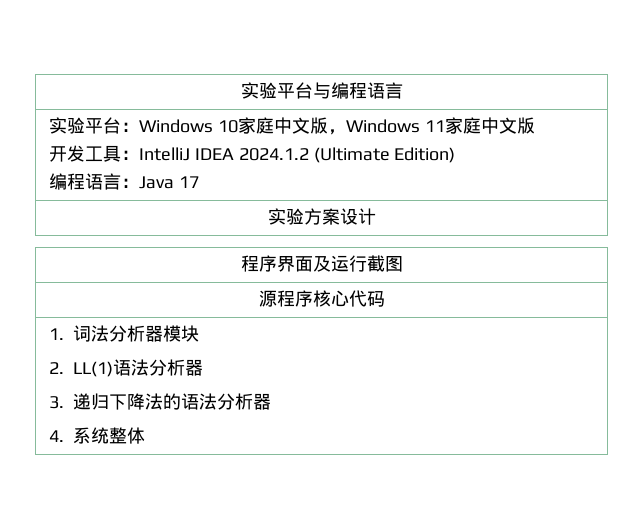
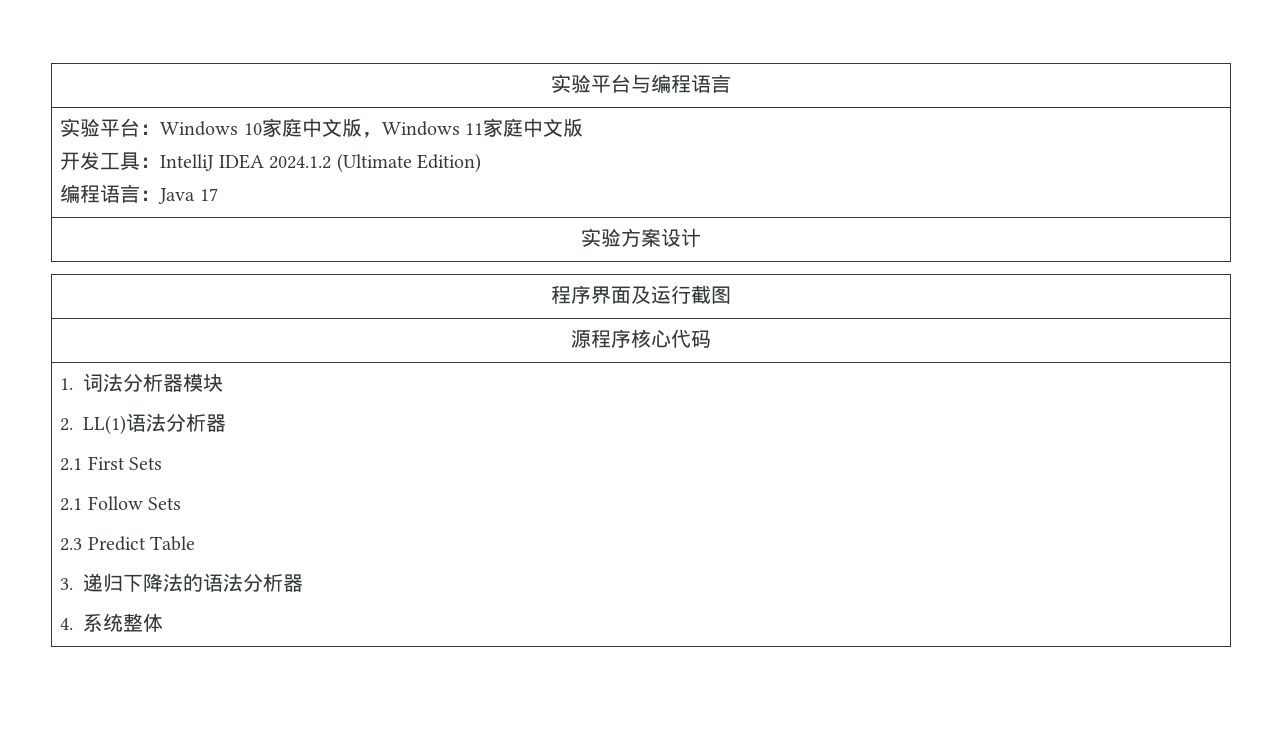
(203, 367) none -> [60,456,163,471] [60,496,182,511] [60,536,196,551] // 2.1 First Sets // 2.1 Follow Sets // 2.3 Predict Table

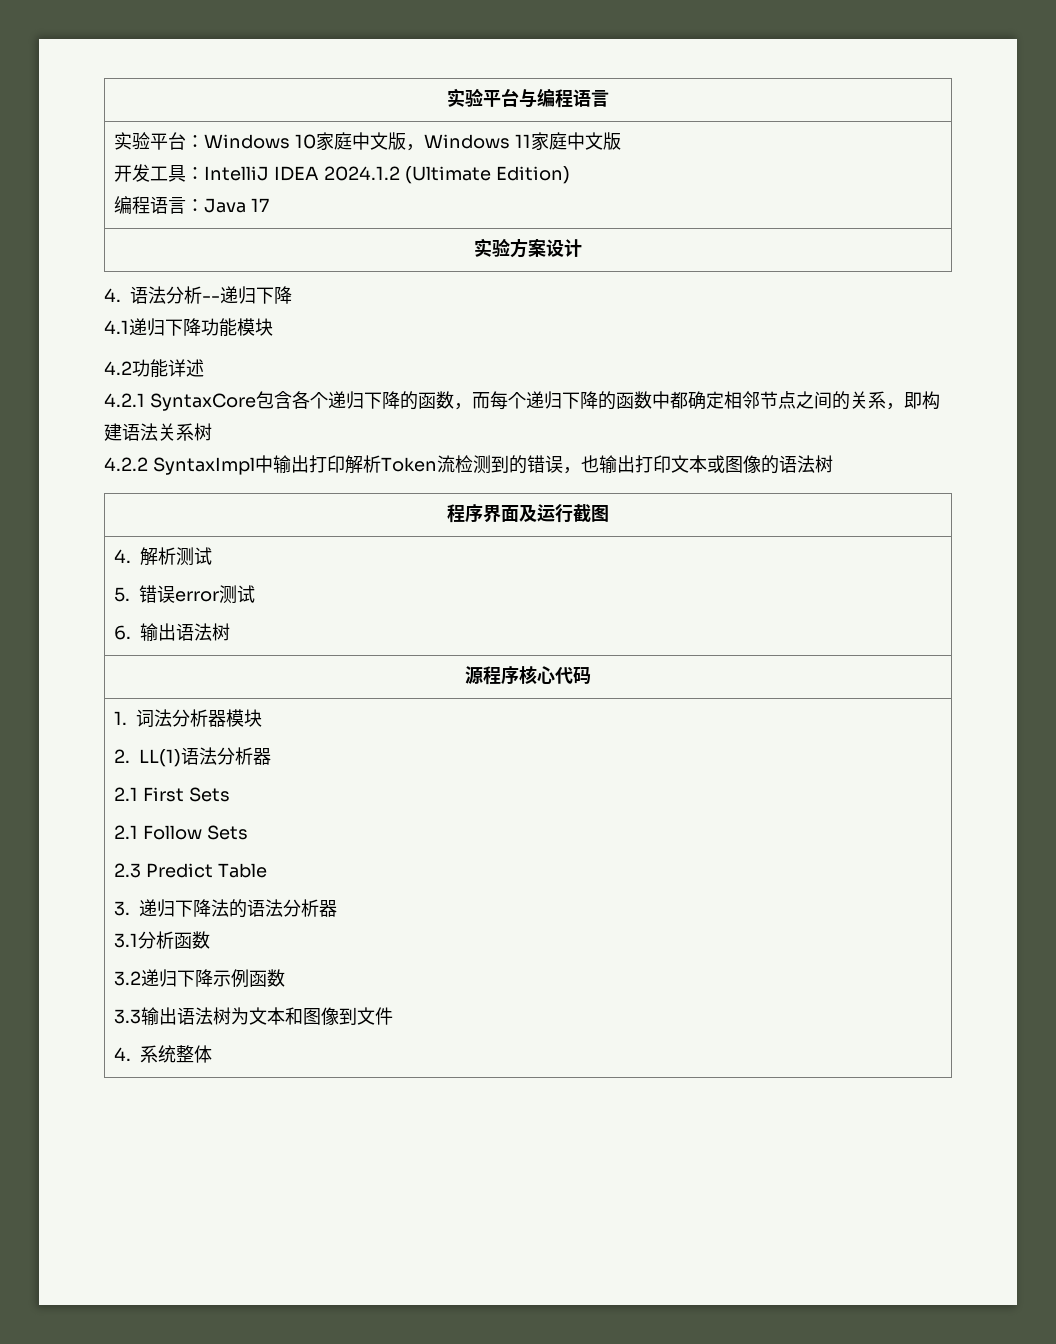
(701, 237) none -> [104,286,292,304] [104,318,273,337] [104,359,204,378] [104,391,940,411] [104,423,212,441] [104,455,833,475] // 4.语法分析--递归下降 // 4.1递归下降功能模块 // 4.2功能详述 // 4.2.1 SyntaxCore包含各个递归下降的函数，而每个递归下降的函数中都确定相邻节点之间的关系，即构建语法关系树 // 4.2.2 SyntaxImpl中输出打印解析Token流检测到的错误，也输出打印文本或图像的语法树
(731, 295) none -> [114,547,213,566] [114,585,256,604] [114,623,231,642] // 4.解析测试 // 5.错误error测试 // 6.输出语法树
(304, 583) none -> [114,931,211,949] [114,969,286,988] [114,1007,394,1026] // 3.1分析函数 // 3.2递归下降示例函数 // 3.3输出语法树为文本和图像到文件

